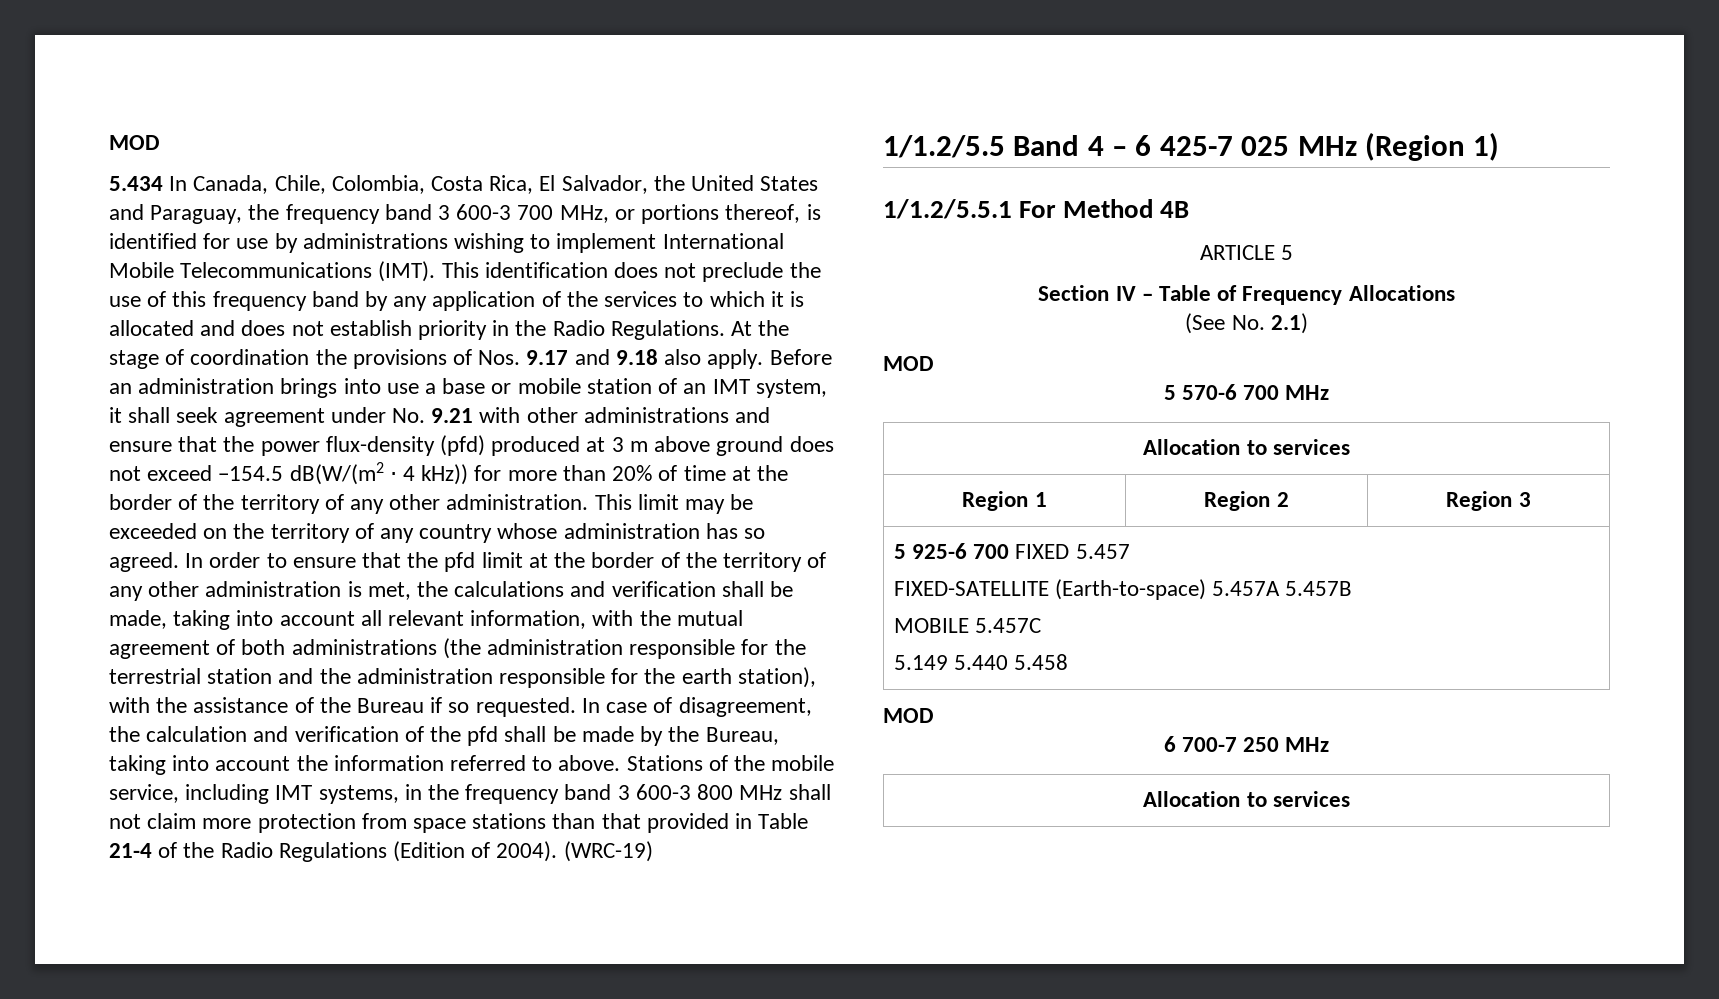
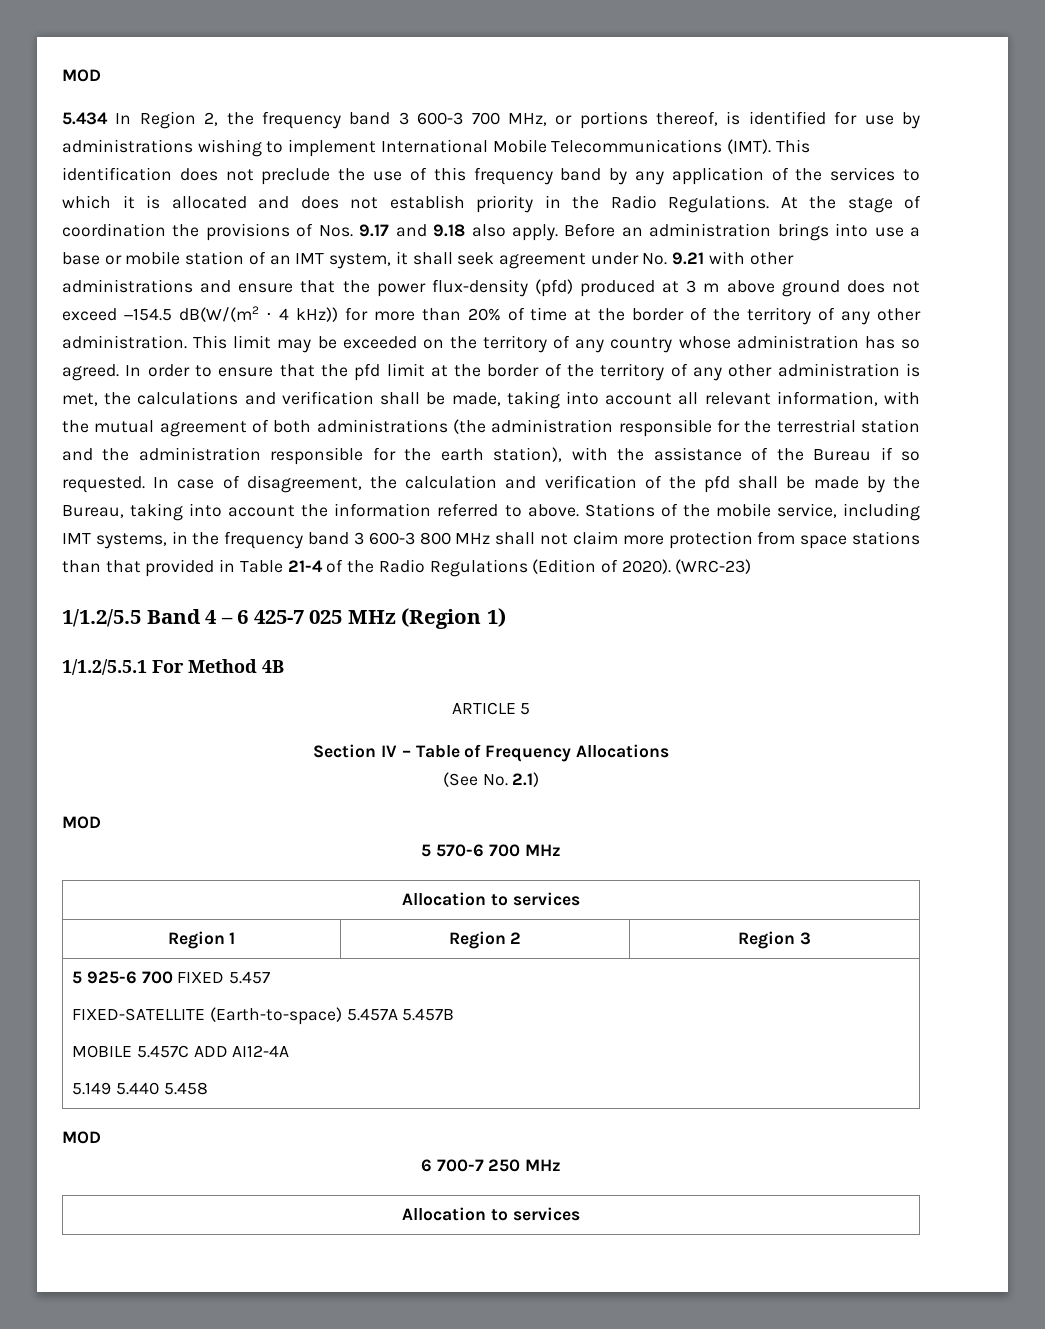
[193,175,819,194] [109,204,243,224] Canada, Chile, Colombia, Costa Rica, El Salvador, the United States and Paraguay, -> [139,111,219,129] Region 2,
[496,841,653,862] 2004). (WRC-19) -> [621,559,752,574] 2020). (WRC-23)
(1041, 625) none -> [193,1045,290,1057] ADD AI12-4A

